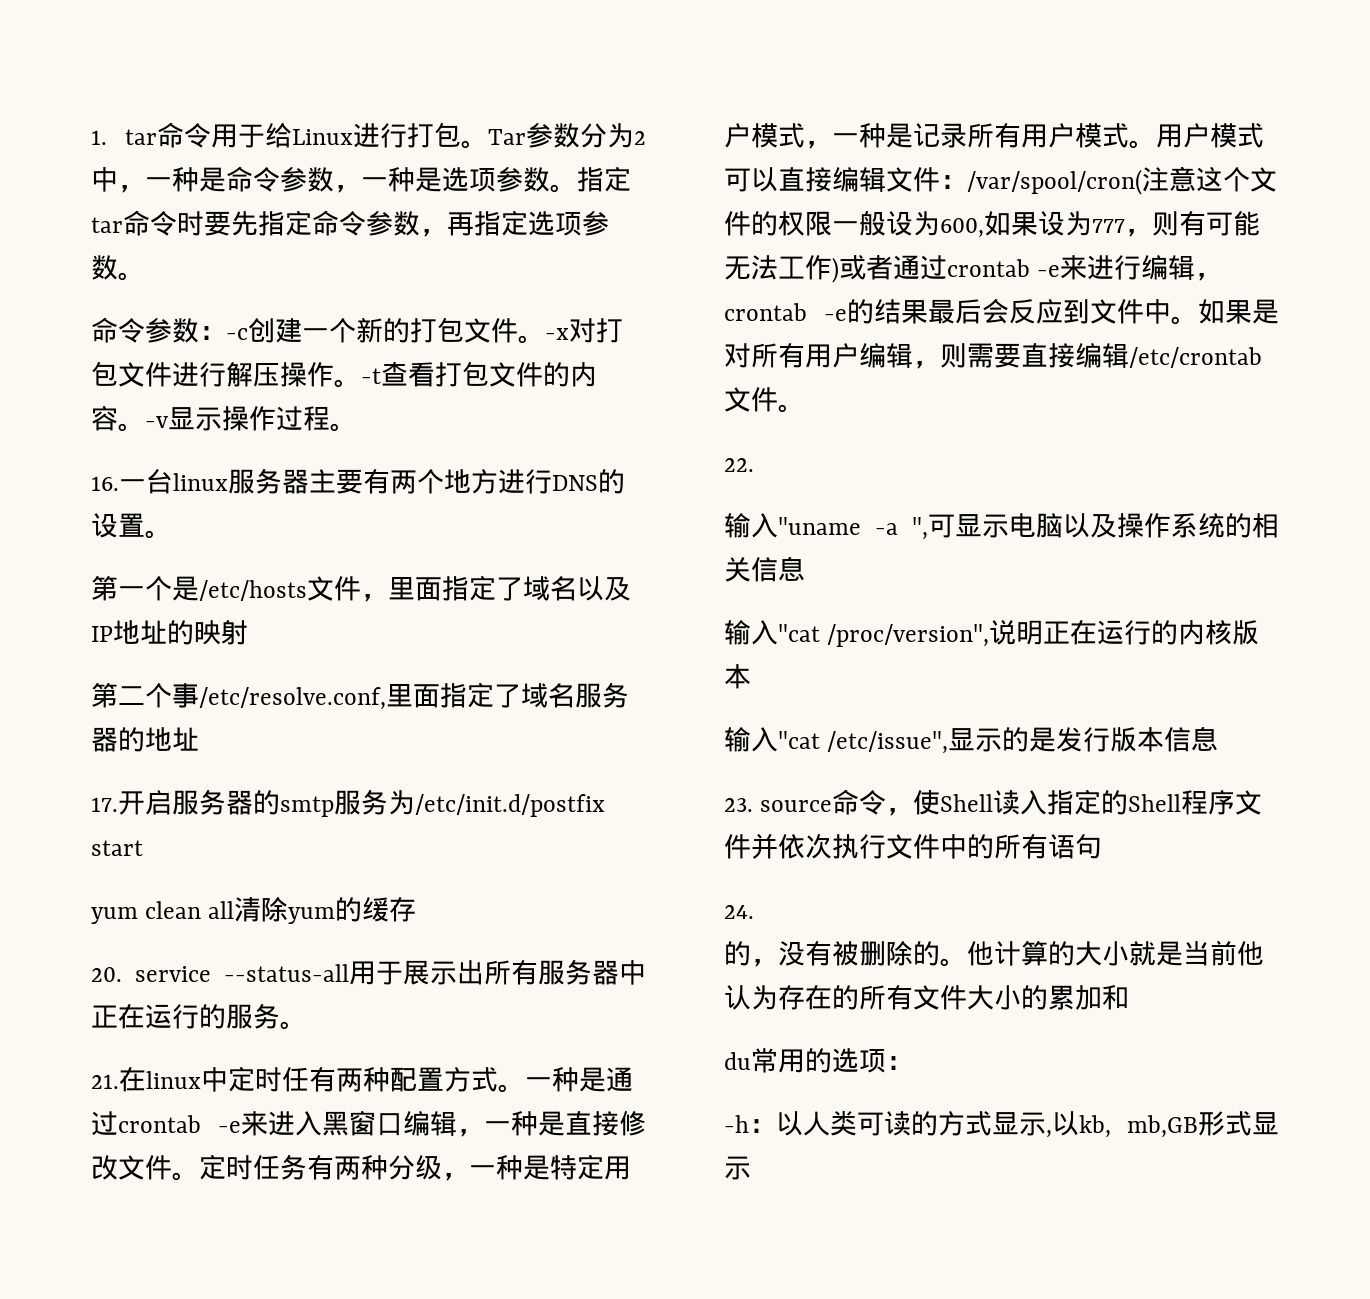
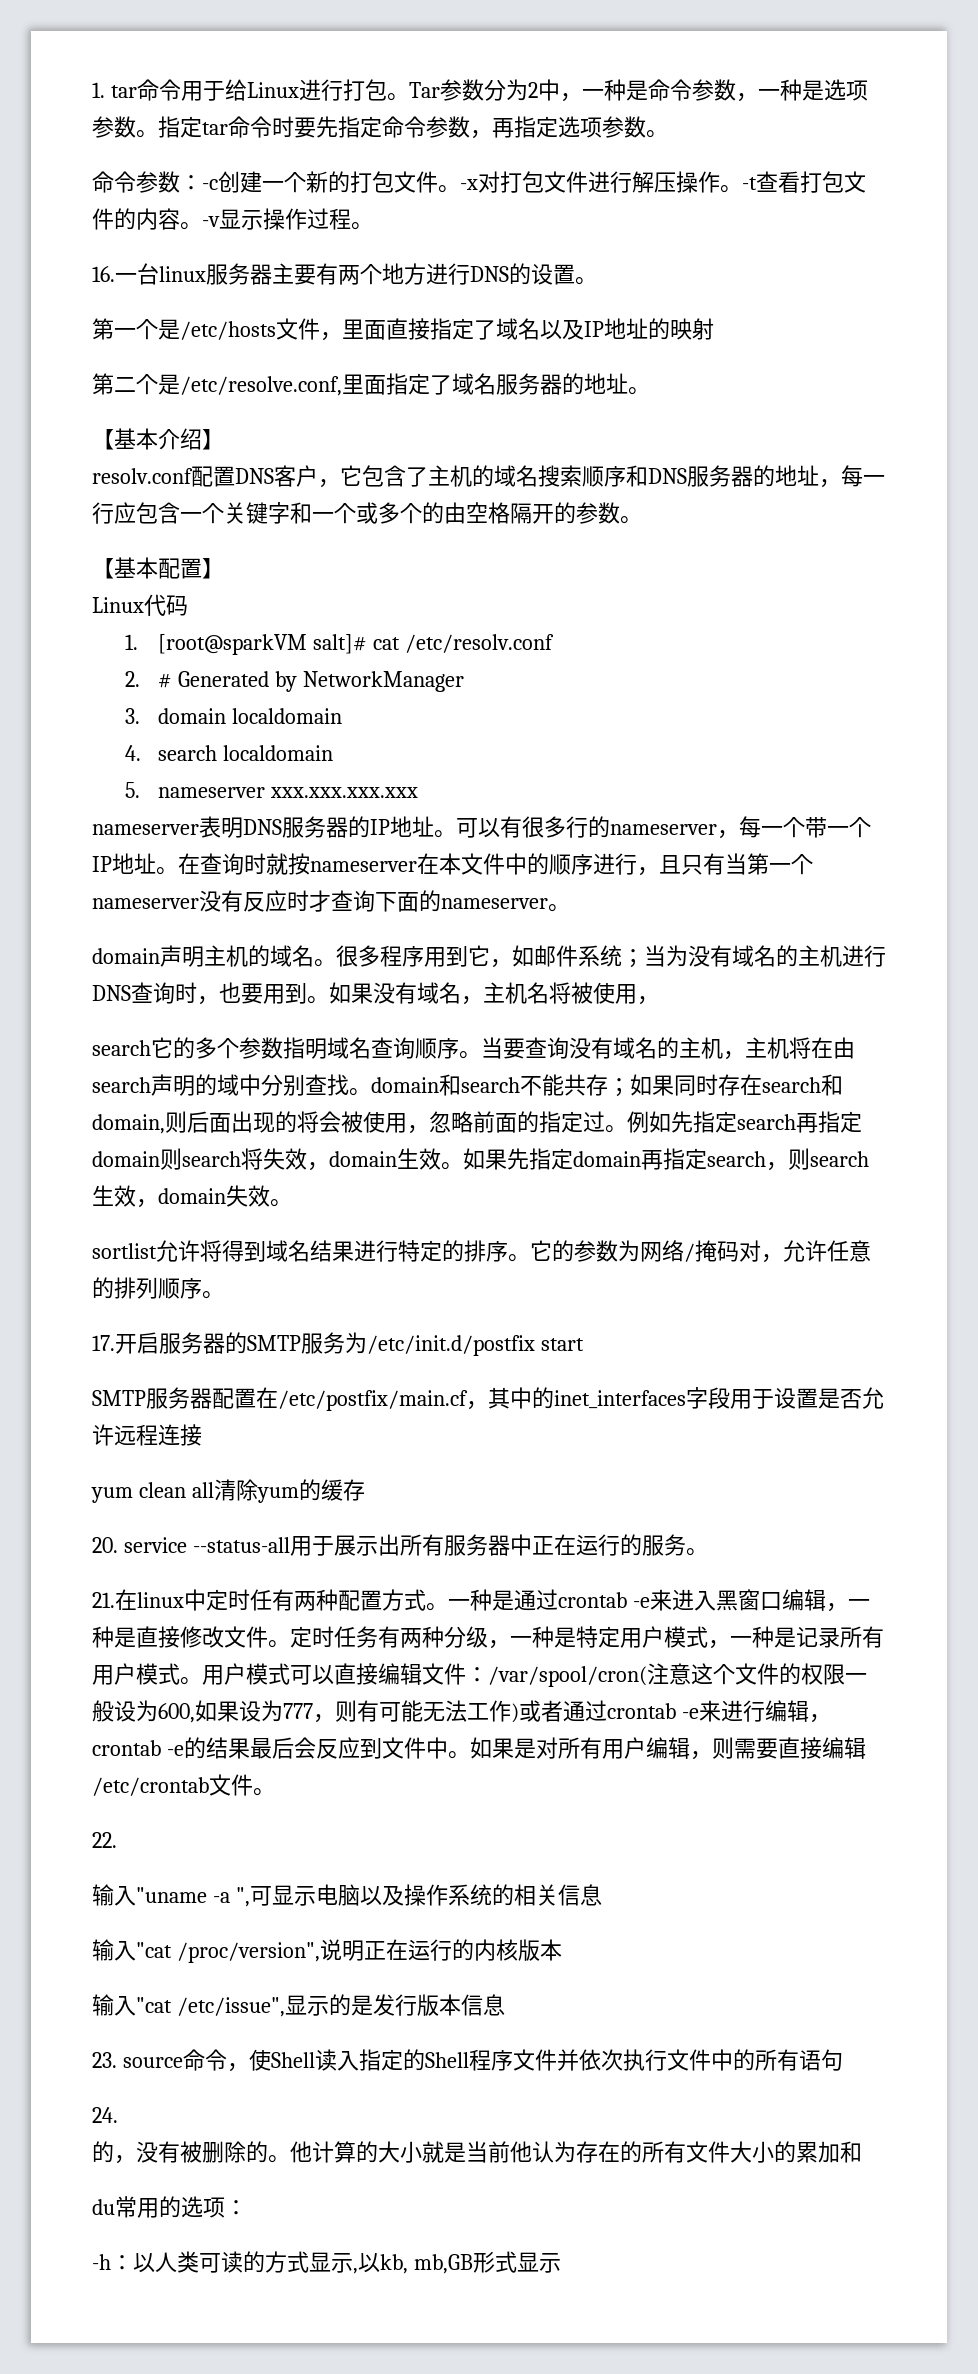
(442, 589) none -> [386,318,430,340] 直接
[172,683,199,708] 事 -> [158,374,180,395] 是
(199, 739) none -> [628,387,650,395] [92,428,224,450] [92,465,885,488] [92,502,642,524] [92,557,224,579] [92,594,188,616] [125,634,555,655] [125,671,465,692] [125,708,343,724] [125,745,334,761] [125,782,419,798] [92,816,871,839] [92,853,813,876] [92,890,570,912] [92,945,886,968] [92,982,659,1005] [92,1037,855,1060] [92,1074,843,1097] [92,1111,862,1134] [92,1148,869,1171] [92,1185,292,1208] [92,1240,871,1263] [92,1277,224,1299] 。 // 【基本介绍】 // resolv.conf配置DNS客户，它包含了主机的域名搜索顺序和DNS服务器的地址，每一行应包含一个关键字和一个或多个的由空格隔开的参数。 // 【基本配置】 // Linux代码 // 1. [root@sparkVM salt]# cat /etc/resolv.conf // 2. # Generated by NetworkManager // 3. domain localdomain // 4. search localdomain // 5. nameserver xxx.xxx.xxx.xxx // nameserver表明DNS服务器的IP地址。可以有很多行的nameserver，每一个带一个IP地址。在查询时就按nameserver在本文件中的顺序进行，且只有当第一个nameserver没有反应时才查询下面的nameserver。 // domain声明主机的域名。很多程序用到它，如邮件系统；当为没有域名的主机进行DNS查询时，也要用到。如果没有域名，主机名将被使用， // search它的多个参数指明域名查询顺序。当要查询没有域名的主机，主机将在由search声明的域中分别查找。domain和search不能共存；如果同时存在search和domain,则后面出现的将会被使用，忽略前面的指定过。例如先指定search再指定domain则search将失效，domain生效。如果先指定domain再指定search，则search生效，domain失效。 // sortlist允许将得到域名结果进行特定的排序。它的参数为网络/掩码对，允许任意的排列顺序。
[280,796,334,817] smtp -> [247,1335,301,1351] SMTP
(143, 848) none -> [92,1387,884,1411] [92,1424,202,1446] // SMTP服务器配置在/etc/postfix/main.cf，其中的inet_interfaces字段用于设置是否允许远程连接

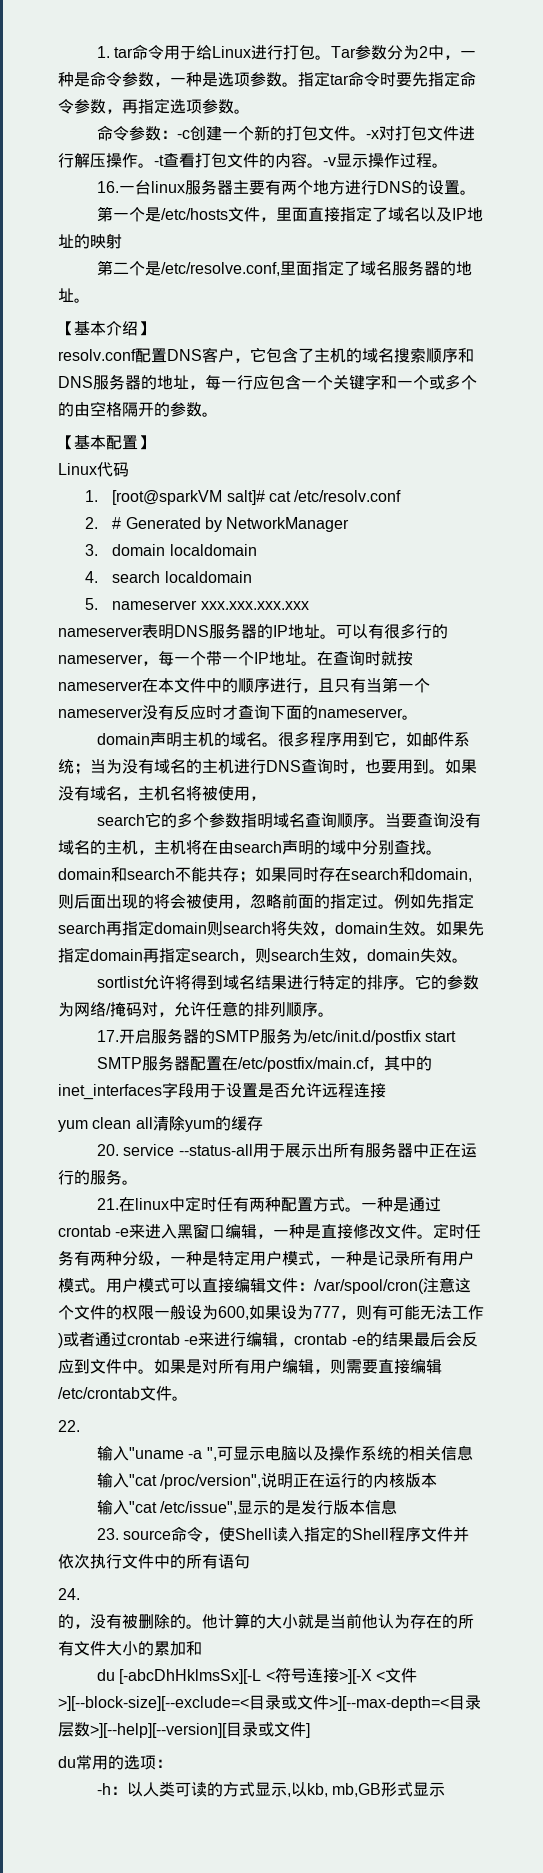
(862, 2152) none -> [97,1667,418,1684] [58,1695,481,1711] [58,1722,310,1738] // du [-abcDhHklmsSx][-L <符号连接>][-X <文件>][--block-size][--exclude=<目录或文件>][--max-depth=<目录层数>][--help][--version][目录或文件]

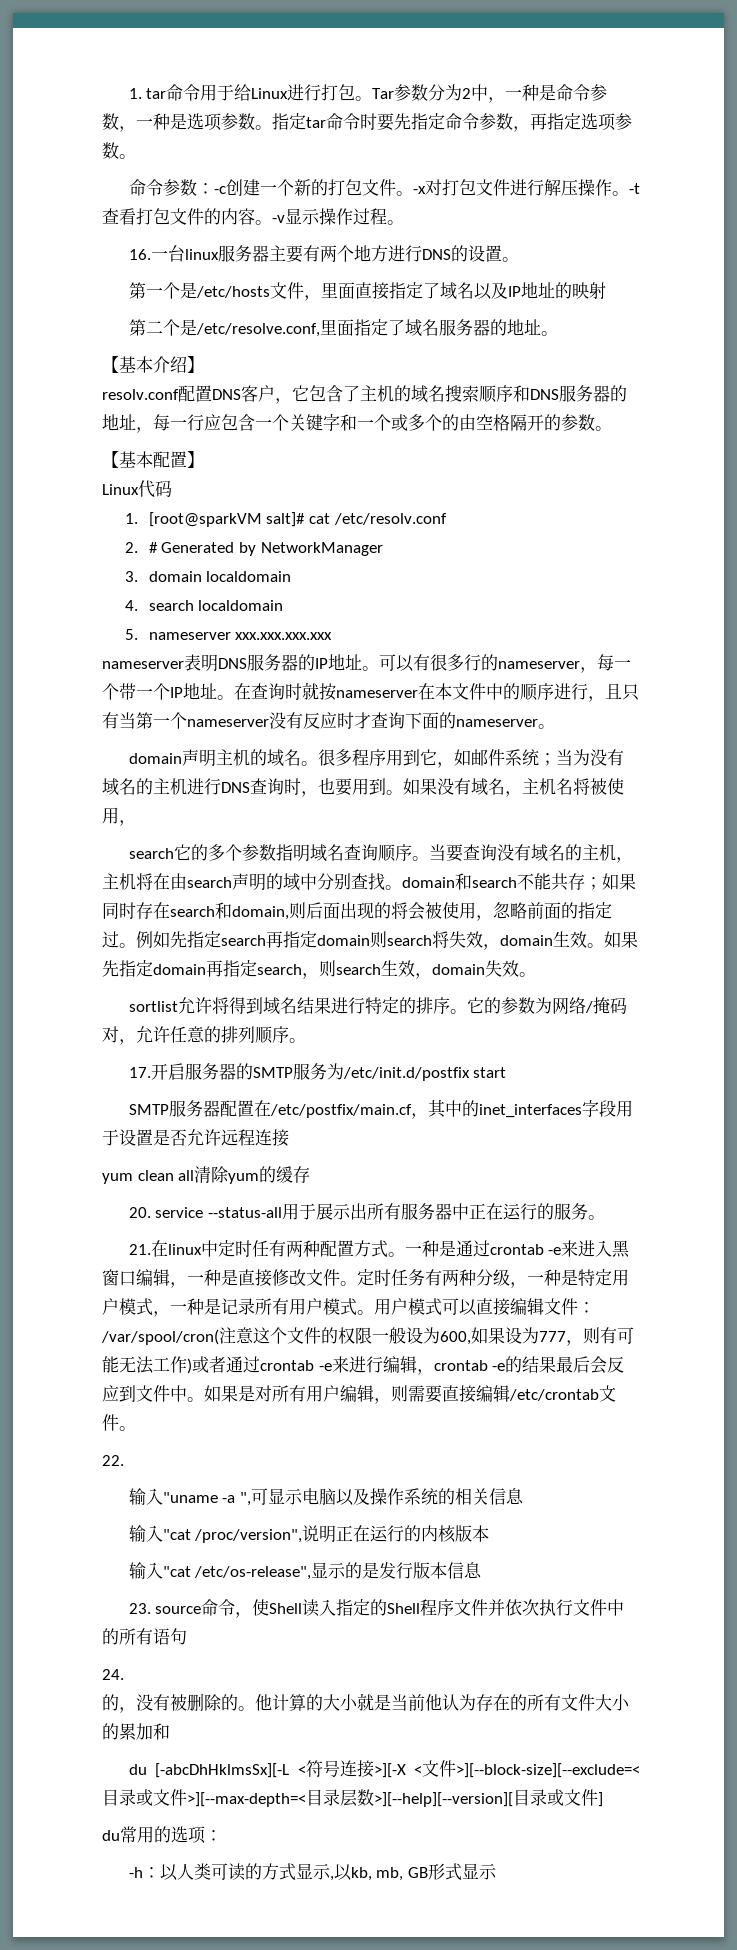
[160,1501,238,1515] /etc/issue", -> [194,1566,312,1580] /etc/os-release",
[332,1783,382,1797] mb,GB -> [376,1867,428,1881] mb, GB

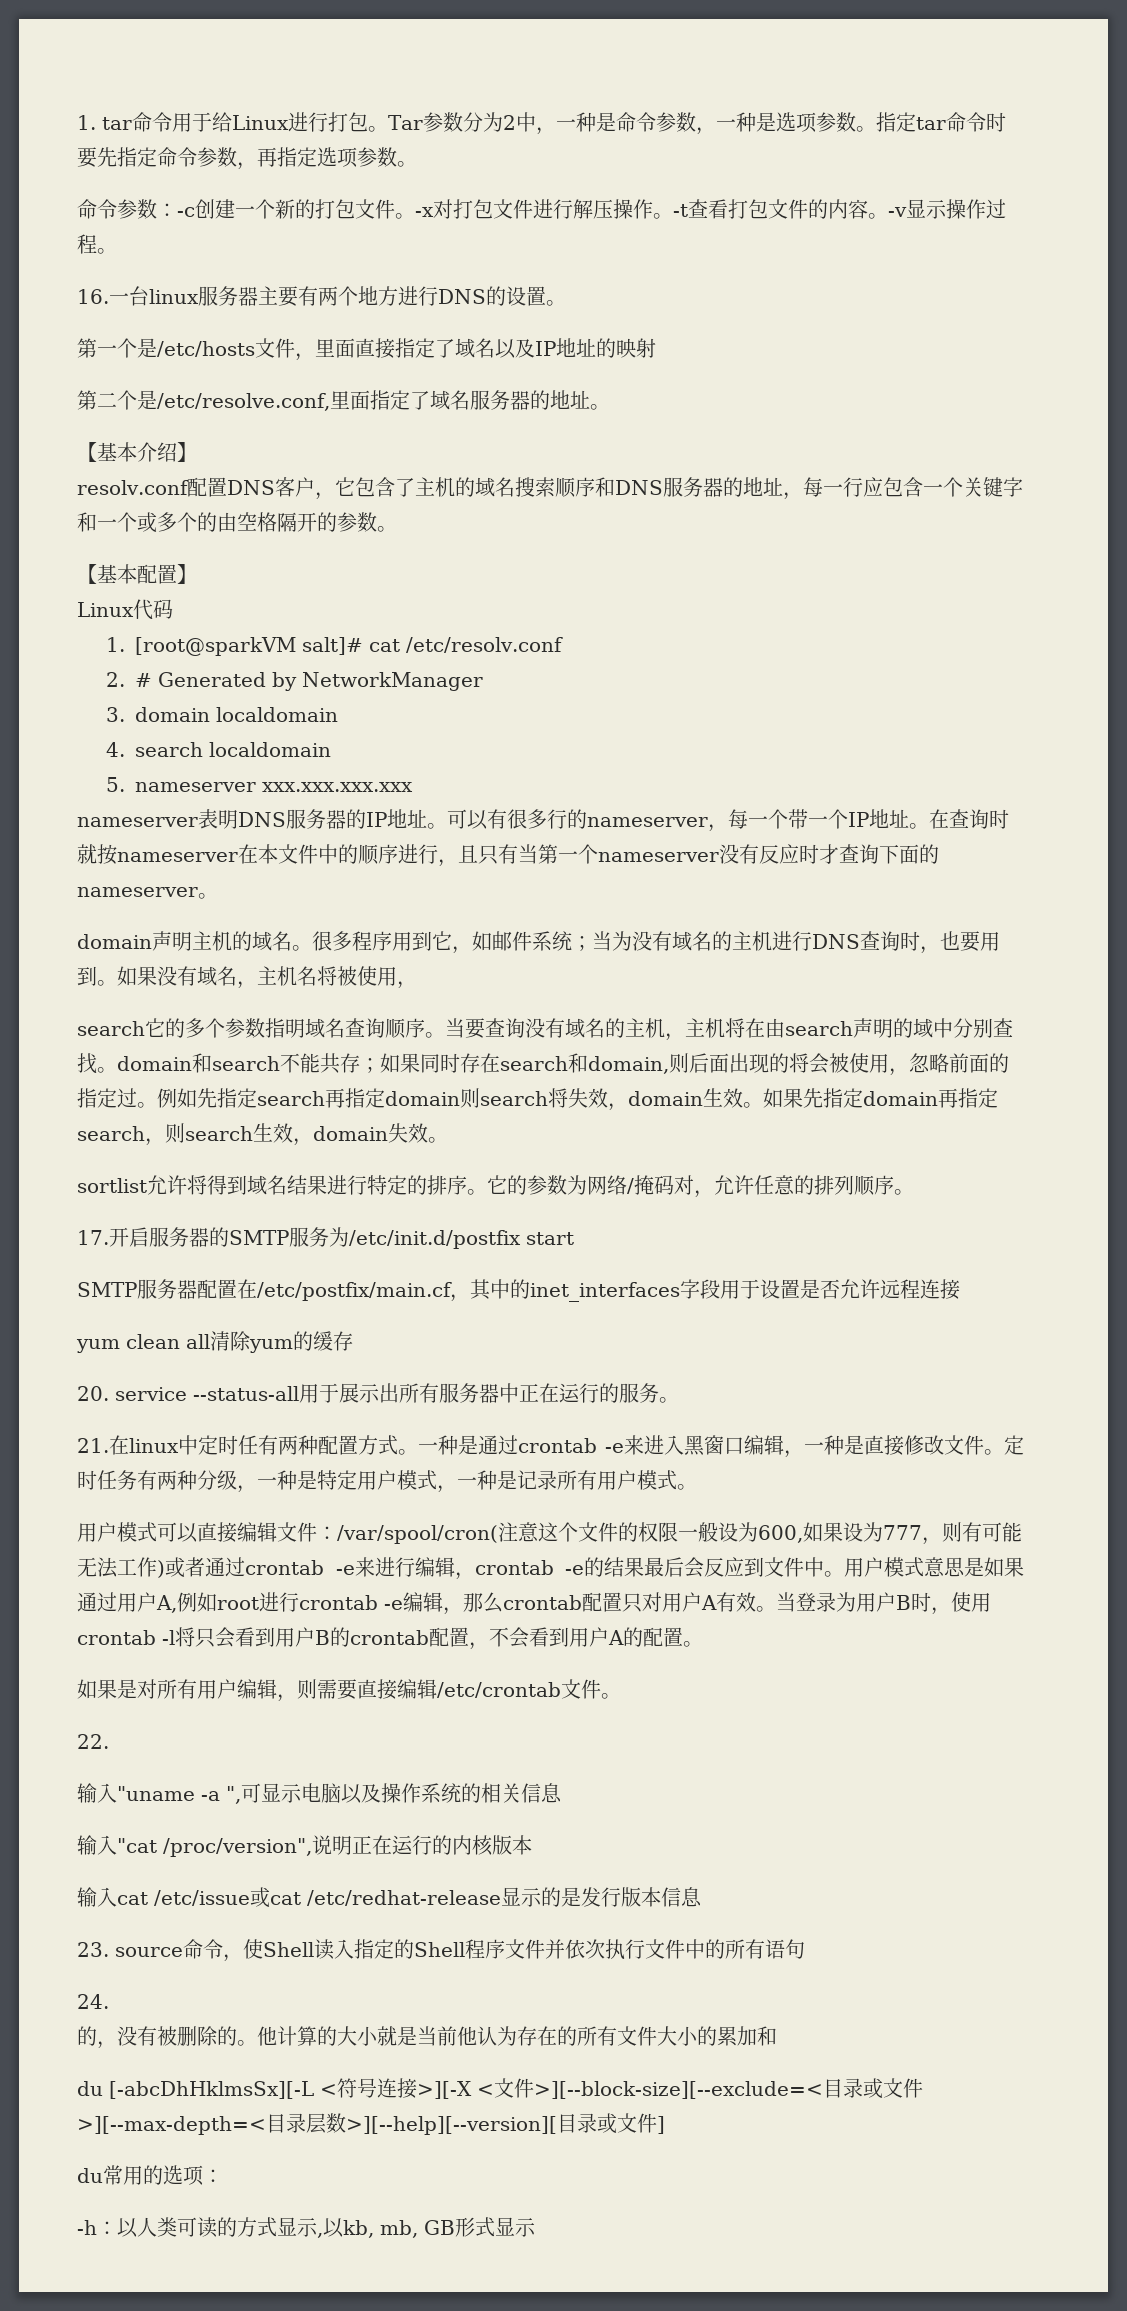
(374, 1312) none -> (697, 1487) //
(204, 1399) none -> [844,1557,1024,1577] [77,1592,991,1615] [77,1627,703,1650] 用户模式意思是如果通过用户A,例如root进行crontab -e编辑，那么crontab配置只对用户A有效。当登录为用户B时，使用crontab -l将只会看到用户B的crontab配置，不会看到用户A的配置。 //
[162,1566,312,1580] "cat /etc/os-release", -> [117,1887,501,1908] cat /etc/issue或cat /etc/redhat-release

